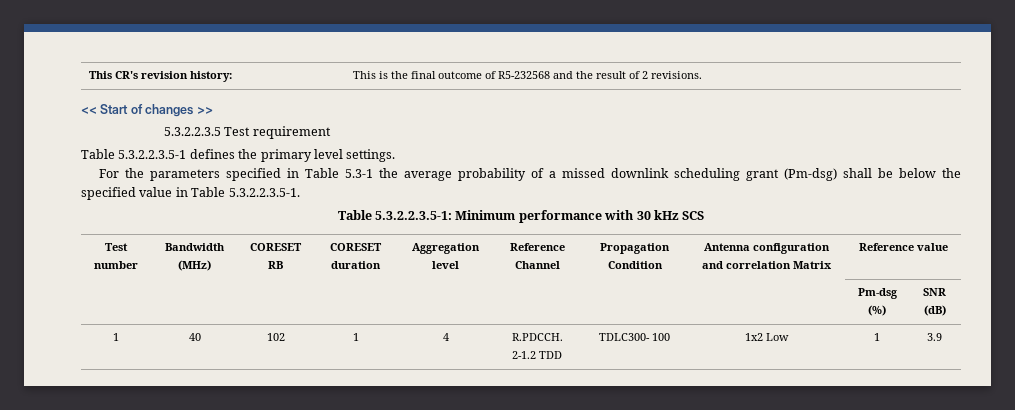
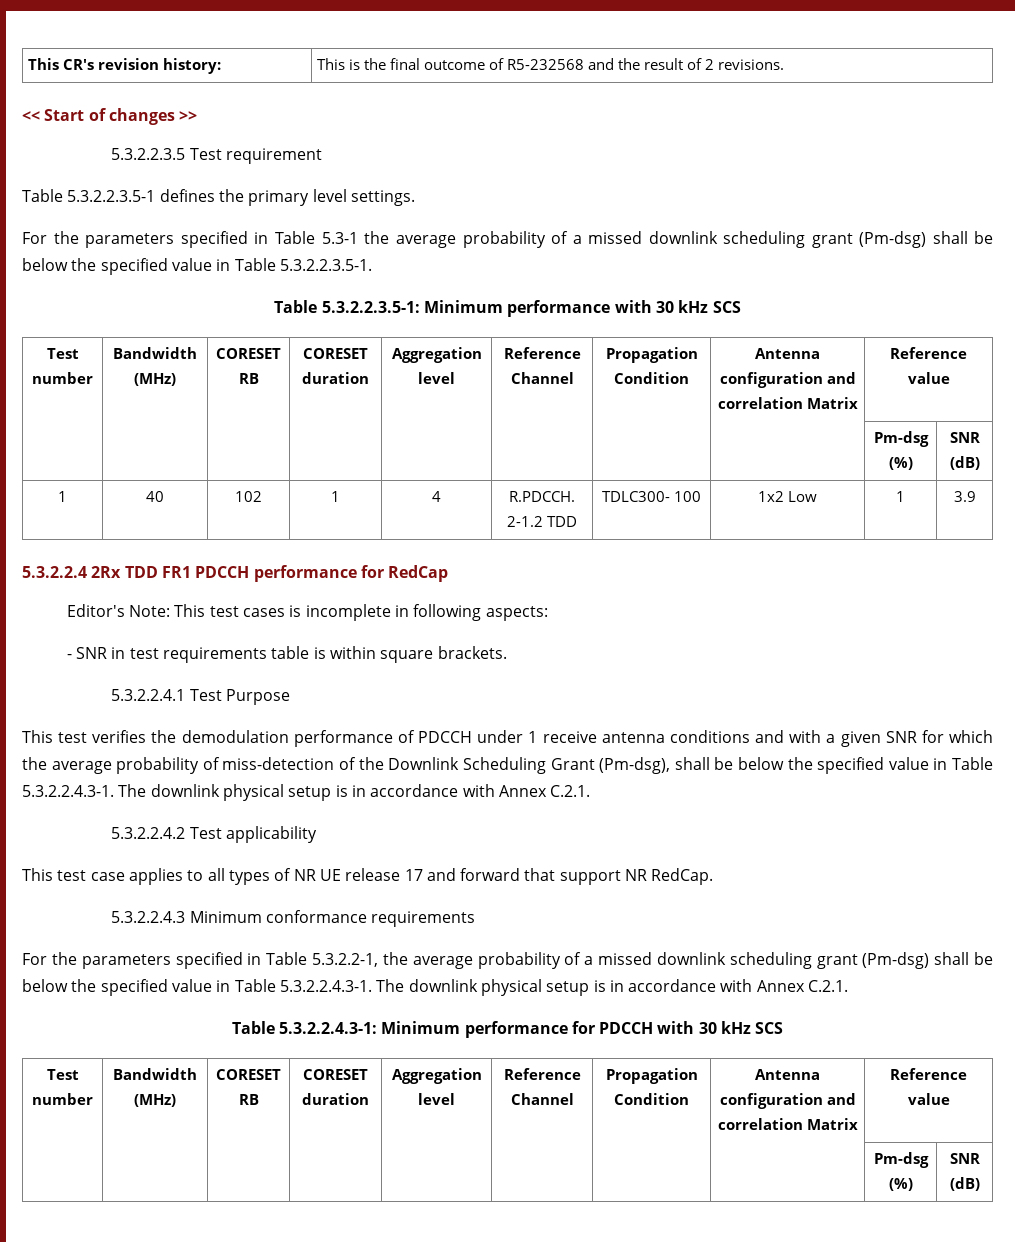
(942, 337) none -> [22,565,449,582] [66,604,548,621] [66,646,507,663] [111,689,290,705] [22,730,993,747] [22,757,994,774] [22,784,591,801] [111,826,317,843] [22,868,714,885] [111,910,476,927] [22,952,994,969] [22,979,849,996] [231,1021,784,1038] [46,1069,79,1080] [32,1093,93,1105] [113,1068,197,1080] [134,1094,176,1107] [216,1069,281,1080] [238,1094,259,1105] [303,1069,368,1080] [302,1093,369,1105] [391,1068,482,1084] [418,1093,455,1105] [503,1068,581,1080] [510,1093,574,1105] [605,1068,698,1084] [614,1093,689,1105] [755,1069,820,1080] [719,1093,856,1109] [717,1118,858,1130] [890,1068,967,1080] [907,1093,950,1105] [873,1152,929,1168] [888,1178,913,1191] [949,1153,980,1164] [949,1177,980,1191] // 5.3.2.2.4 2Rx TDD FR1 PDCCH performance for RedCap // Editor's Note: This test cases is incomplete in following aspects: // - SNR in test requirements table is within square brackets. // 5.3.2.2.4.1 Test Purpose // This test verifies the demodulation performance of PDCCH under 1 receive antenna conditions and with a given SNR for which the average probability of miss-detection of the Downlink Scheduling Grant (Pm-dsg), shall be below the specified value in Table 5.3.2.2.4.3-1. The downlink physical setup is in accordance with Annex C.2.1. // 5.3.2.2.4.2 Test applicability // This test case applies to all types of NR UE release 17 and forward that support NR RedCap. // 5.3.2.2.4.3 Minimum conformance requirements // For the parameters specified in Table 5.3.2.2-1, the average probability of a missed downlink scheduling grant (Pm-dsg) shall be below the specified value in Table 5.3.2.2.4.3-1. The downlink physical setup is in accordance with Annex C.2.1. // Table 5.3.2.2.4.3-1: Minimum performance for PDCCH with 30 kHz SCS // Test number | Bandwidth (MHz) | CORESET RB | CORESET duration | Aggregation level | Reference Channel | Propagation Condition | Antenna configuration and correlation Matrix | Reference value // | | | | | | | | Pm-dsg (%) | SNR (dB)

